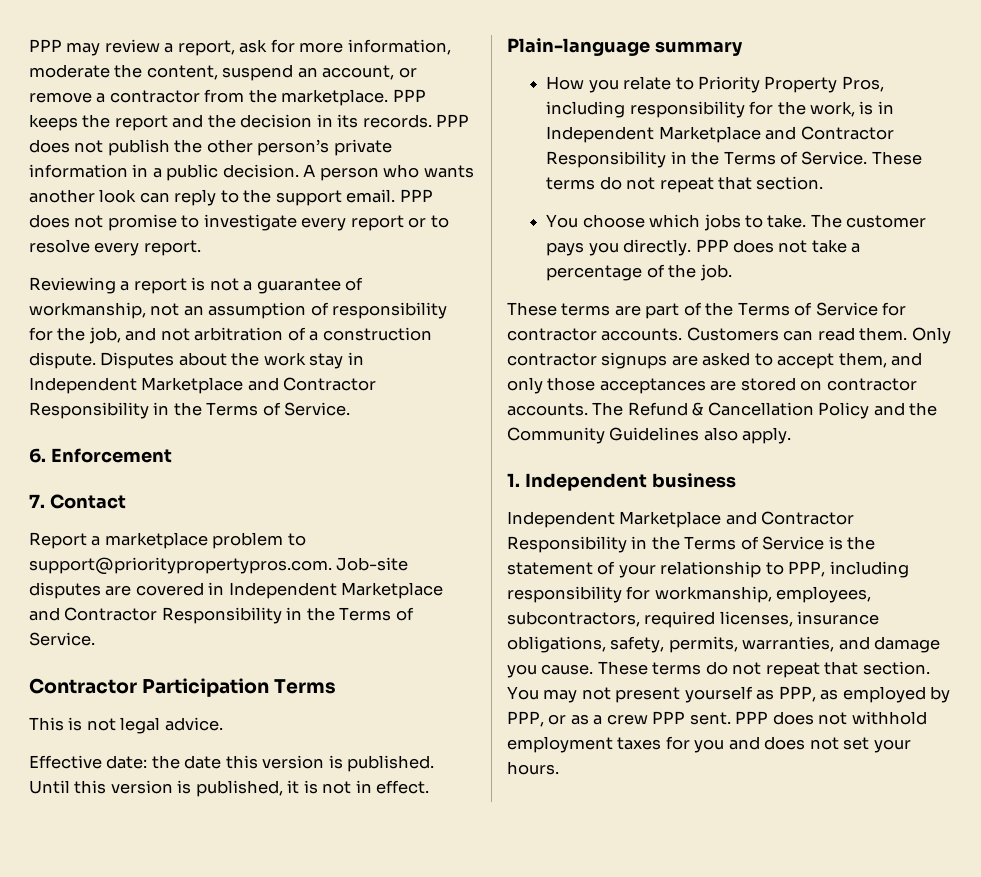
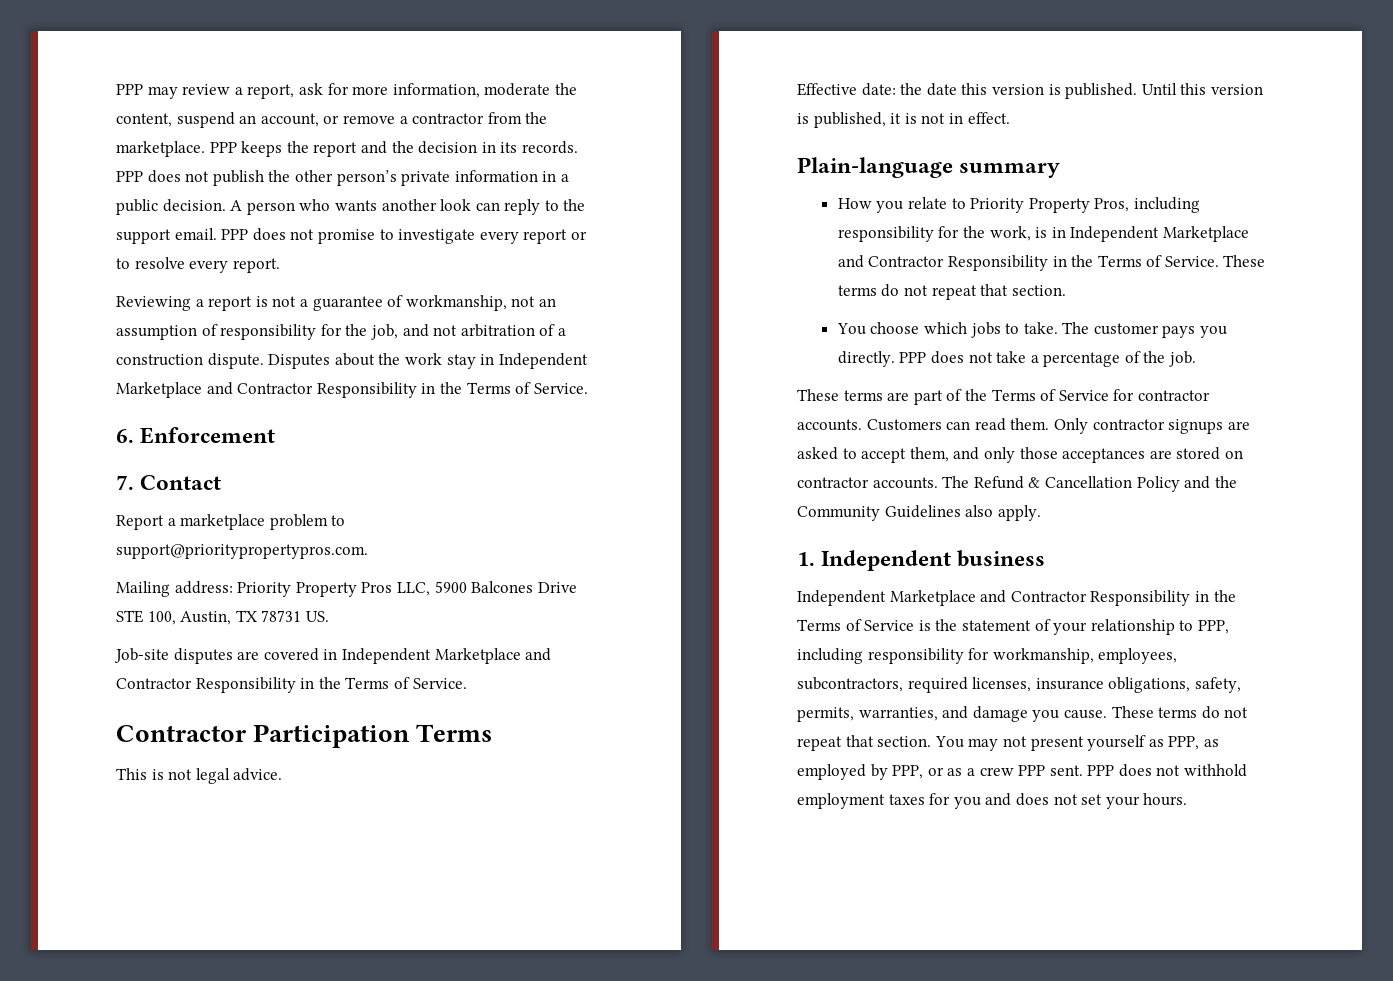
(332, 566) none -> [116,581,577,597] [116,610,329,625] // Mailing address: Priority Property Pros LLC, 5900 Balcones Drive STE 100, Austin, TX 78731 US. //

